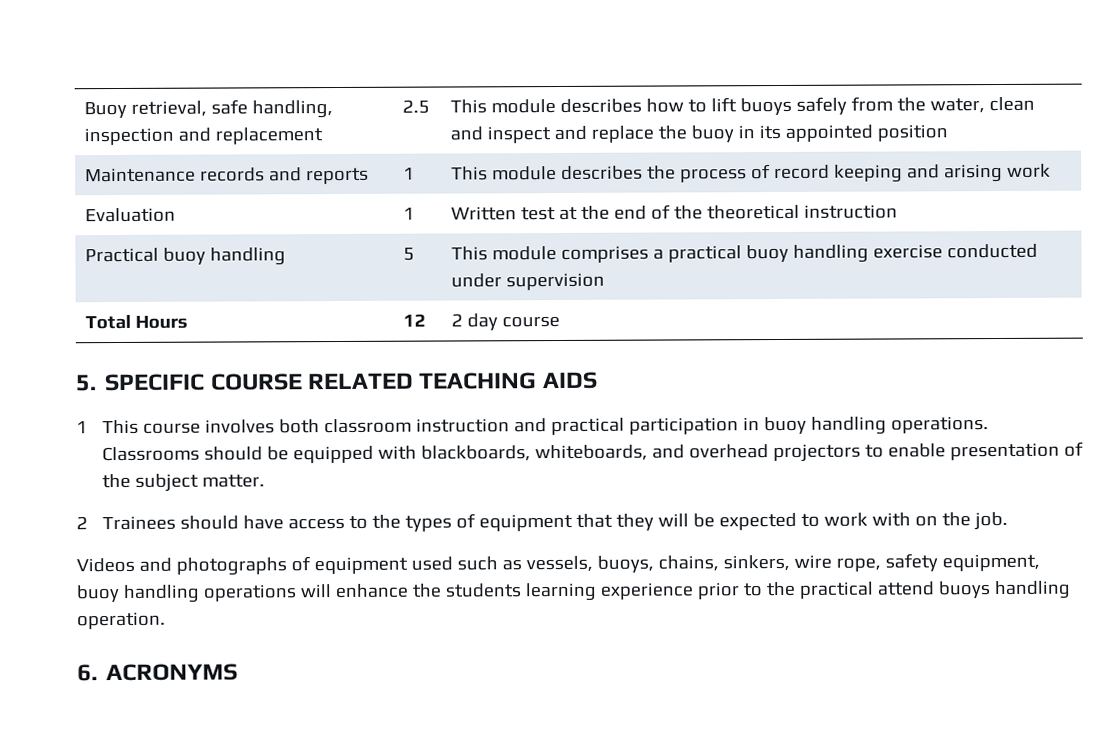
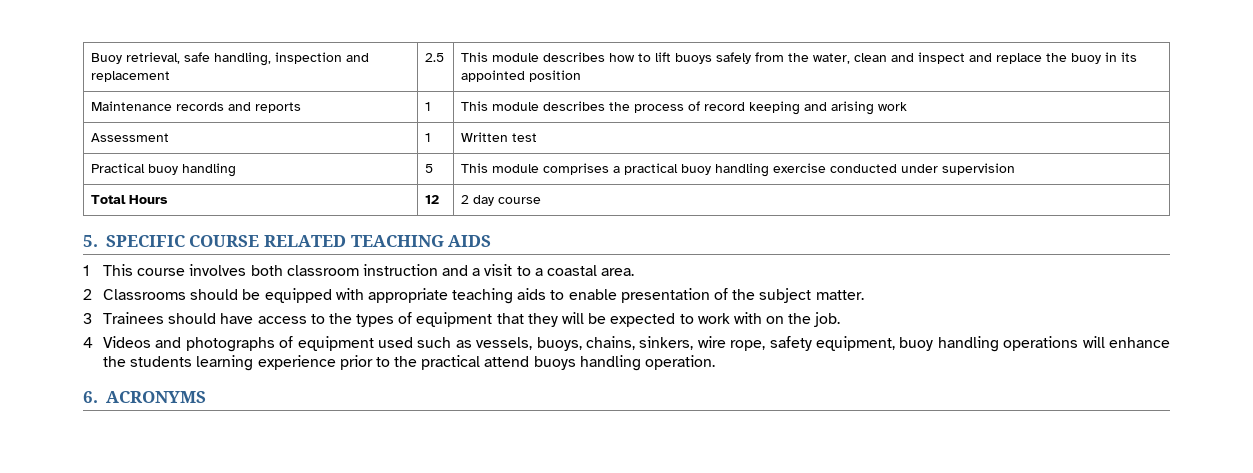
[85,207,177,223] Evaluation -> [90,133,169,142] Assessment
[559,204,899,220] at the end of the theoretical instruction -> (537, 137) none
[550,416,989,436] practical participation in buoy handling operations. -> [472,264,635,276] [83,289,92,300] a visit to a coastal area. // 2
[420,443,861,463] blackboards, whiteboards, and overhead projectors -> [367,288,547,304] appropriate teaching aids
[76,516,88,530] 2 -> [83,313,92,324] 3
(1008, 521) none -> [83,337,93,348] 4

